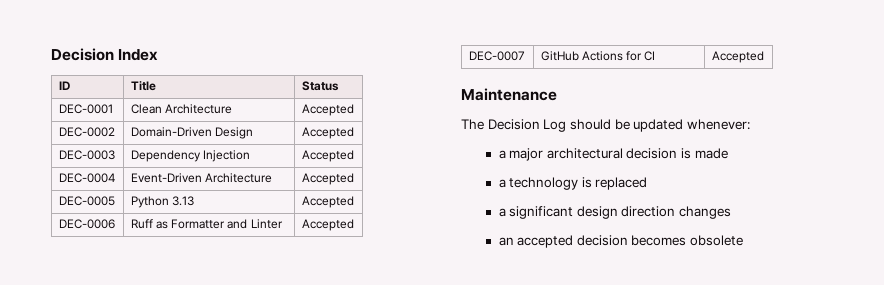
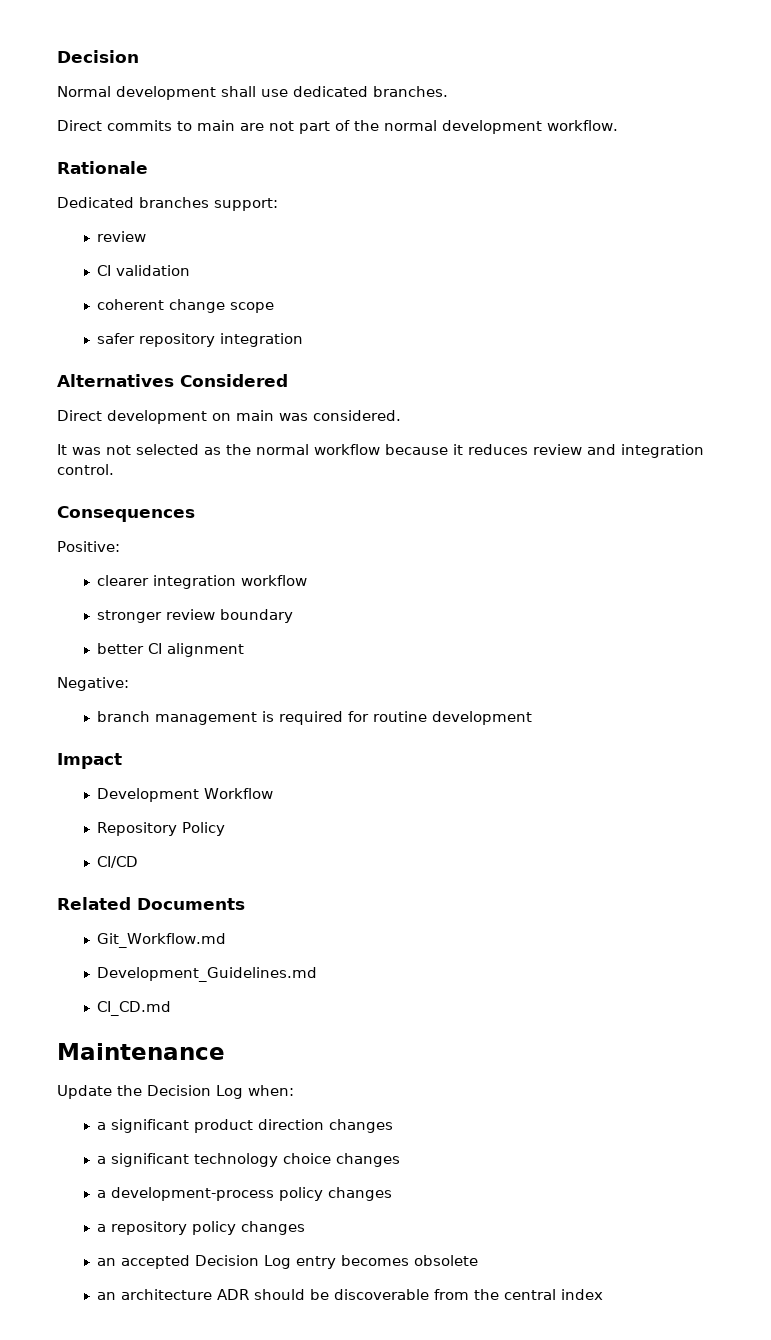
[51,48,159,61] [58,81,70,90] [130,81,156,91] [301,81,339,91] [58,104,113,114] [130,104,232,114] [301,104,354,116] [58,127,115,137] [130,127,253,139] [301,127,354,139] [58,150,115,160] [130,150,250,162] [301,150,354,162] [58,173,115,183] [130,173,272,183] [301,173,354,185] [58,196,115,206] [130,196,194,208] [301,196,354,208] [58,219,115,229] [130,219,283,229] [301,219,354,231] [468,51,525,61] [540,51,656,61] [711,51,764,63] [461,88,557,101] [461,119,750,132] [498,148,728,161] [498,177,648,190] [498,206,618,219] Decision Index // ID | Title | Status // DEC-0001 | Clean Architecture | Accepted // DEC-0002 | Domain-Driven Design | Accepted // DEC-0003 | Dependency Injection | Accepted // DEC-0004 | Event-Driven Architecture | Accepted // DEC-0005 | Python 3.13 | Accepted // DEC-0006 | Ruff as Formatter and Linter | Accepted // DEC-0007 | GitHub Actions for CI | Accepted // Maintenance // The Decision Log should be updated whenever: // a major architectural decision is made // a technology is replaced // a significant design -> [57,50,139,63] [57,86,448,100] [57,120,618,134] [57,161,148,174] [57,197,278,211] [96,231,146,242] [96,265,190,276] [96,299,274,313] [96,333,303,347] [57,374,288,387] [57,410,401,424] [57,444,704,458] [57,464,114,475] [57,506,195,522] [57,541,120,552] [96,575,307,589] [96,609,293,623] [96,643,244,657] [57,677,129,691] [96,711,532,725] [57,753,122,769] [96,788,273,802] [96,822,225,836] [96,856,138,868] [57,897,245,910] [96,933,226,948] [96,967,317,982] [96,1001,171,1016] [57,1043,225,1060] [57,1085,294,1099] [96,1119,253,1133] Decision // Normal development shall use dedicated branches. // Direct commits to main are not part of the normal development workflow. // Rationale // Dedicated branches support: // review // CI validation // coherent change scope // safer repository integration // Alternatives Considered // Direct development on main was considered. // It was not selected as the normal workflow because it reduces review and integration control. // Consequences // Positive: // clearer integration workflow // stronger review boundary // better CI alignment // Negative: // branch management is required for routine development // Impact // Development Workflow // Repository Policy // CI/CD // Related Documents // Git_Workflow.md // Development_Guidelines.md // CI_CD.md // Maintenance // Update the Decision Log when: // a significant product
(732, 212) none -> [96,1153,400,1167] [96,1187,392,1201] [96,1221,305,1235] // a significant technology choice changes // a development-process policy changes // a repository policy changes
[576,235,628,246] decision -> [194,1255,336,1269] Decision Log entry
(744, 240) none -> [96,1289,603,1300] // an architecture ADR should be discoverable from the central index

